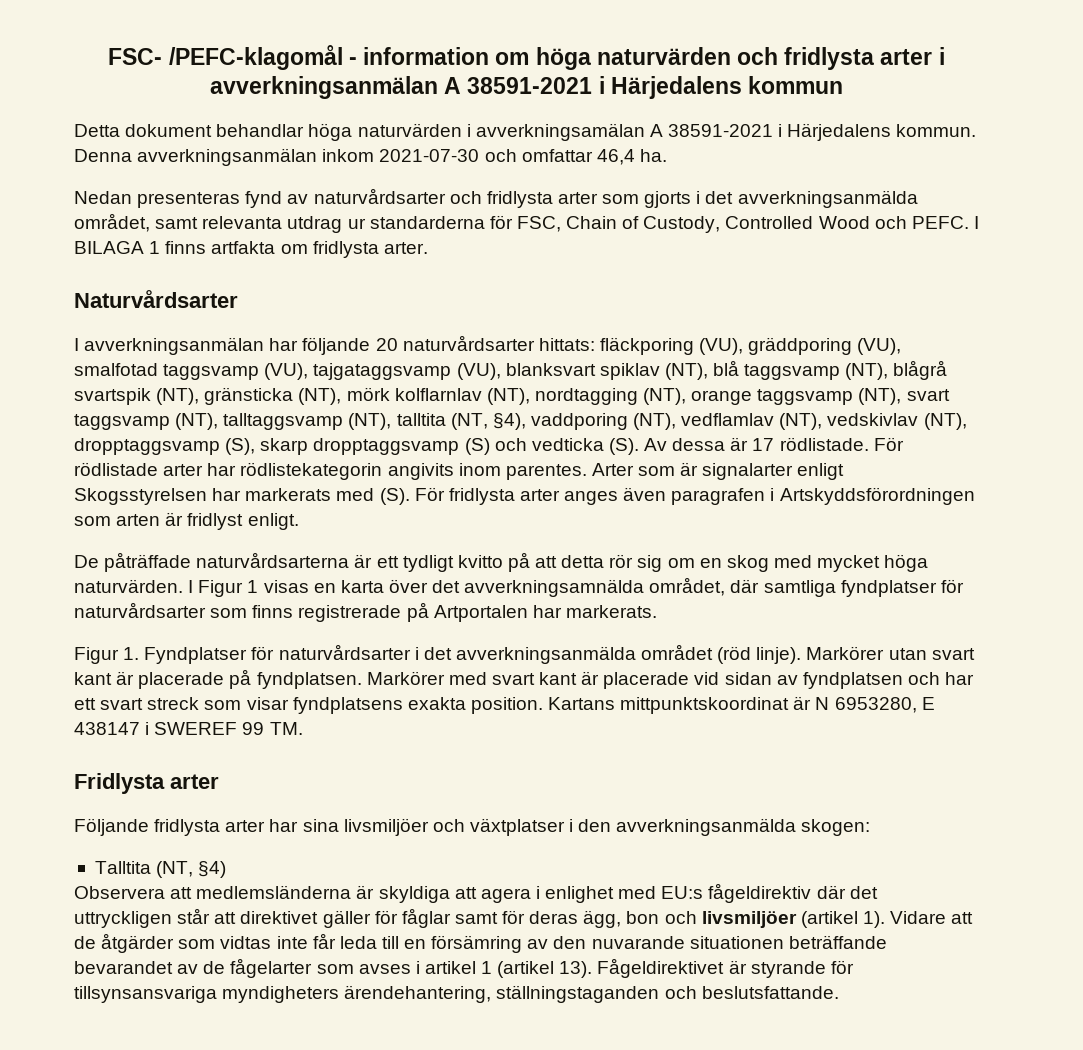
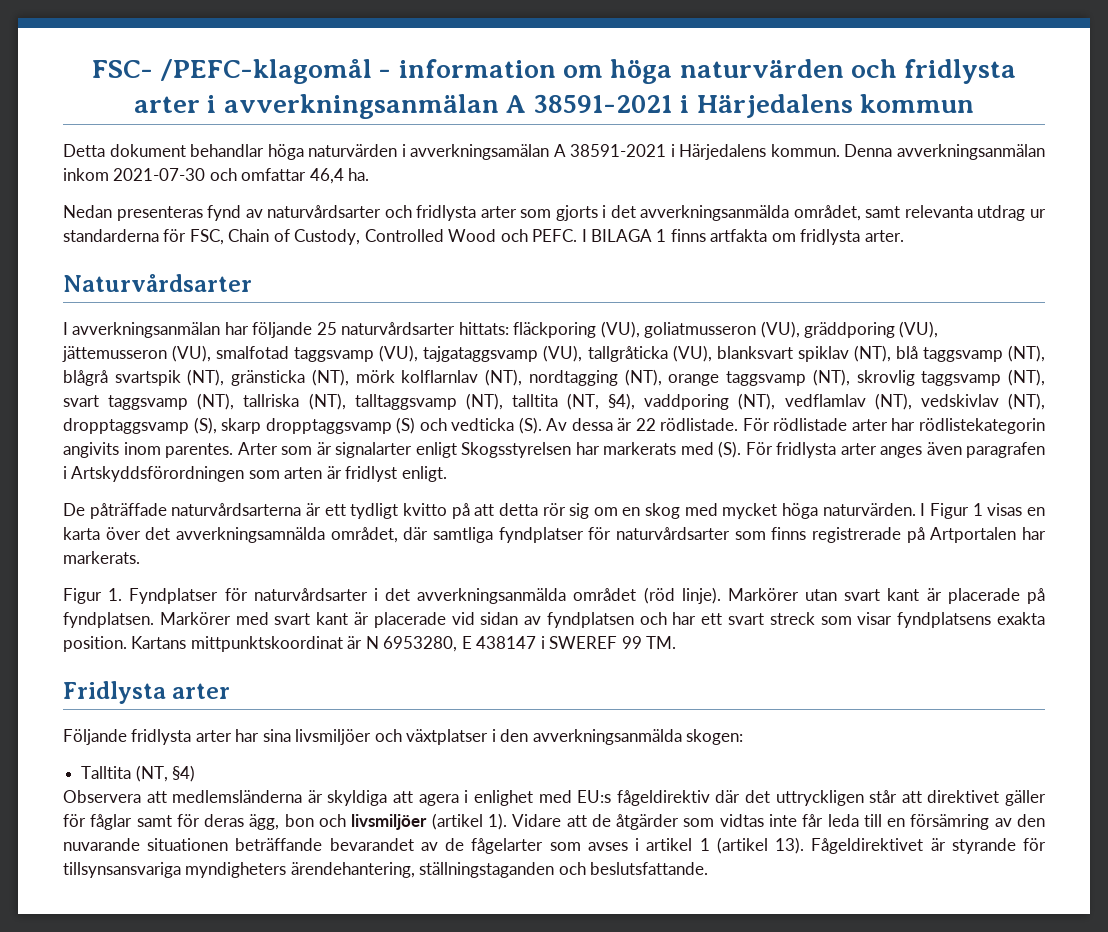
[375,338,398,351] 20 -> [316,322,337,335] 25
[748,337,853,355] gräddporing -> [644,321,939,338] [62,346,167,362] goliatmusseron (VU), gräddporing (VU), jättemusseron
(501, 371) none -> [587,345,712,362] tallgråticka (VU),
(902, 396) none -> [856,369,1046,386] skrovlig taggsvamp (NT),
(219, 421) none -> [243,393,346,410] tallriska (NT),
[752,438,775,451] 17 -> [635,418,656,431] 22

